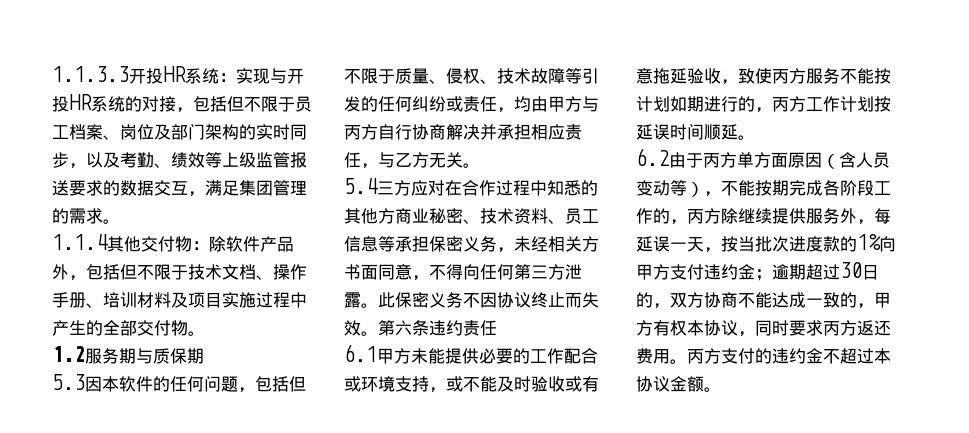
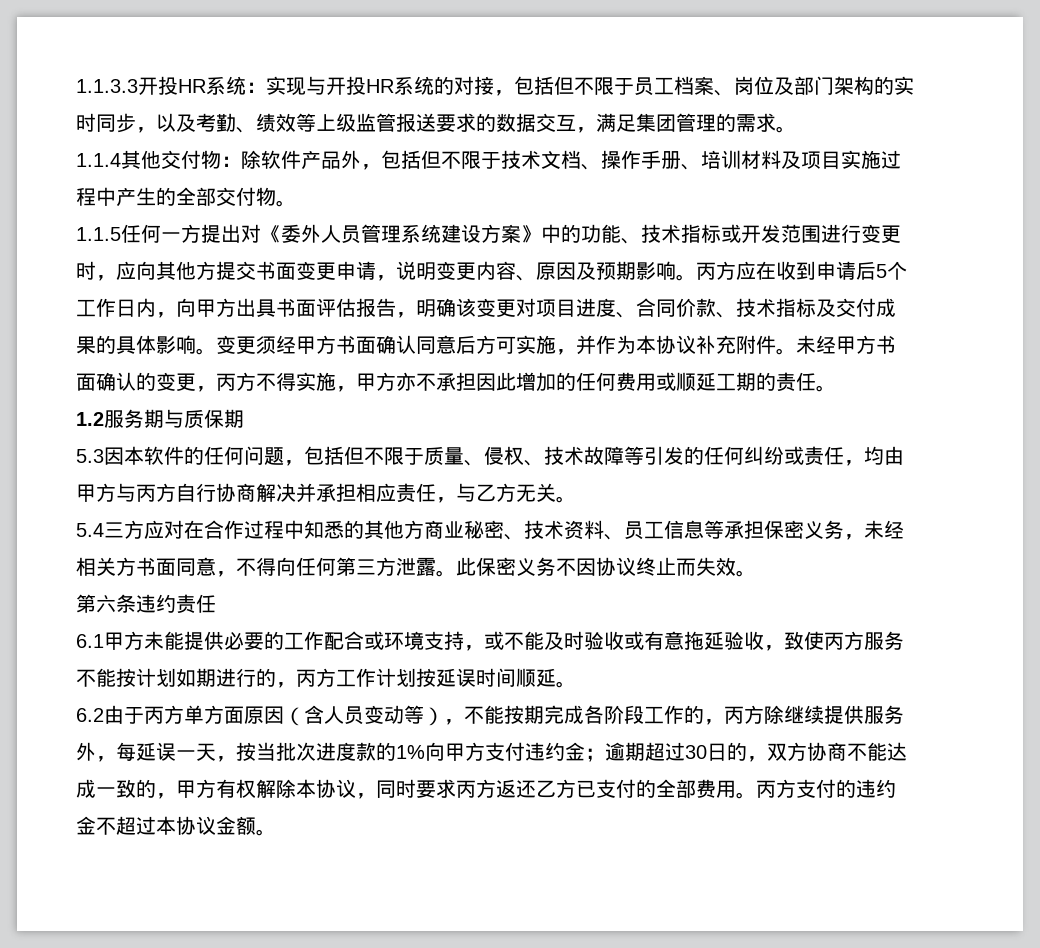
(205, 333) none -> [76,224,901,244] [76,261,907,281] [76,298,896,318] [76,335,896,355] [76,372,836,392] // 1.1.5任何一方提出对《委外人员管理系统建设方案》中的功能、技术指标或开发范围进行变更时，应向其他方提交书面变更申请，说明变更内容、原因及预期影响。丙方应在收到申请后5个工作日内，向甲方出具书面评估报告，明确该变更对项目进度、合同价款、技术指标及交付成果的具体影响。变更须经甲方书面确认同意后方可实施，并作为本协议补充附件。未经甲方书面确认的变更，丙方不得实施，甲方亦不承担因此增加的任何费用或顺延工期的责任。
(378, 333) none -> (756, 573) //
(687, 328) none -> [256,779,296,798] 解除
(891, 328) none -> [536,779,696,798] 乙方已支付的全部

